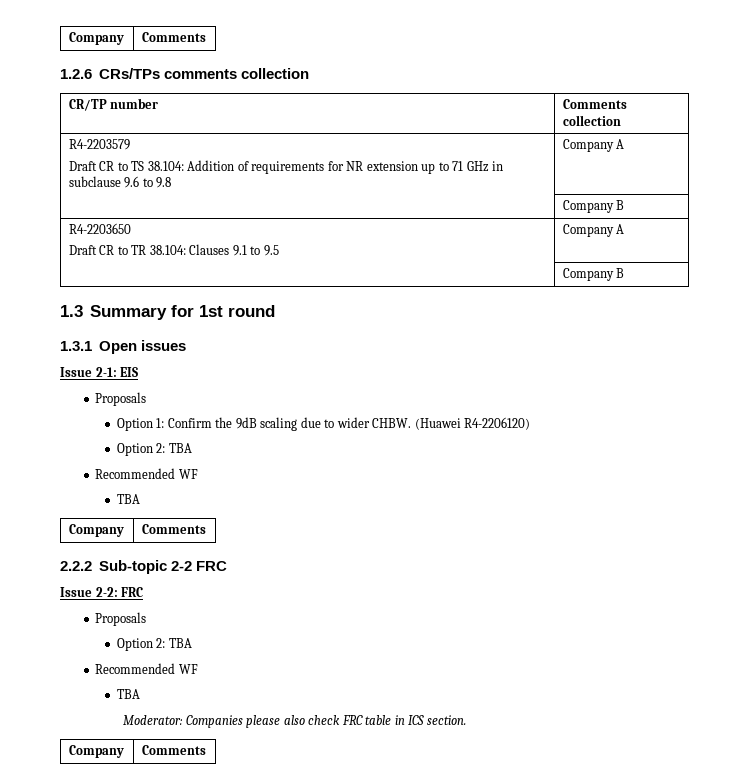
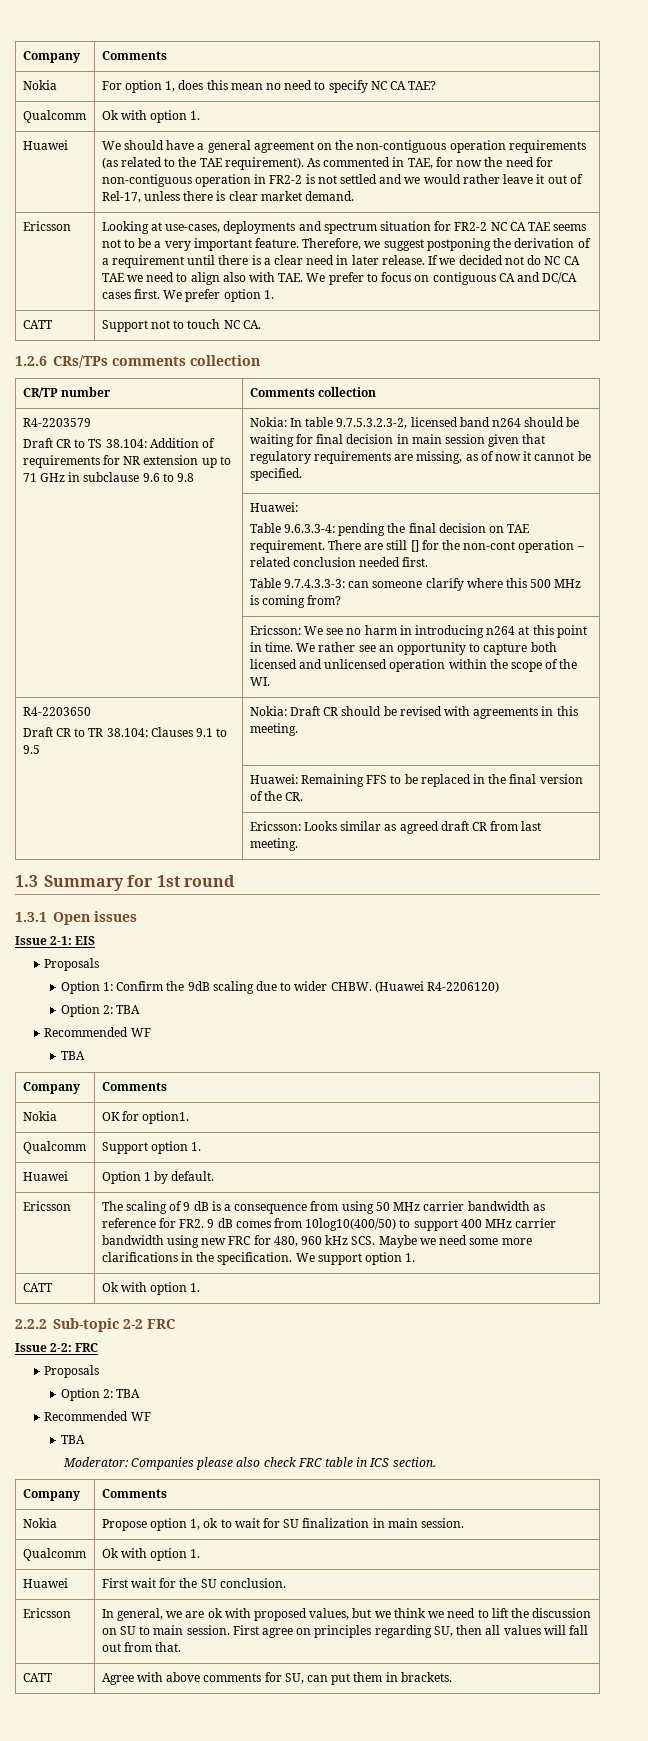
[68,32,124,45] [141,32,206,42] Company | Comments -> [22,51,80,63] [101,51,167,60] [22,80,57,90] [101,80,437,93] [22,110,86,123] [101,110,201,123] [22,140,68,150] [101,140,586,153] [101,157,553,170] [101,174,583,187] [101,191,354,203] [22,221,71,231] [101,221,587,234] [101,238,591,251] [101,255,580,268] [101,272,578,285] [101,289,274,302] [22,320,53,329] [101,319,261,332] Company | Comments // Nokia | For option 1, does this mean no need to specify NC CA TAE? // Qualcomm | Ok with option 1. // Huawei | We should have a general agreement on the non-contiguous operation requirements (as related to the TAE requirement). As commented in TAE, for now the need for non-contiguous operation in FR2-2 is not settled and we would rather leave it out of Rel-17, unless there is clear market demand. // Ericsson | Looking at use-cases, deployments and spectrum situation for FR2-2 NC CA TAE seems not to be a very important feature. Therefore, we suggest postponing the derivation of a requirement until there is a clear need in later release. If we decided not do NC CA TAE we need to align also with TAE. We prefer to focus on contiguous CA and DC/CA cases first. We prefer option 1. // CATT | Support not to touch NC CA.
[562,139,625,152] [562,200,625,213] Company A // | Company B -> [249,417,580,429] [249,434,546,447] [249,451,591,464] [249,468,302,481] [249,502,298,512] [249,523,530,536] [249,540,585,553] [249,557,429,567] [249,578,582,591] [249,595,342,608] [249,625,587,638] [249,642,557,655] [249,659,578,672] [249,677,270,686] Nokia: In table 9.7.5.3.2.3-2, licensed band n264 should be waiting for final decision in main session given that regulatory requirements are missing, as of now it cannot be specified. // | Huawei: // Table 9.6.3.3-4: pending the final decision on TAE requirement. There are still [] for the non-cont operation – related conclusion needed first. // Table 9.7.4.3.3-3: can someone clarify where this 500 MHz is coming from? // | Ericsson: We see no harm in introducing n264 at this point in time. We rather see an opportunity to capture both licensed and unlicensed operation within the scope of the WI.
[562,224,625,237] [562,268,625,281] Company A // | Company B -> [249,706,578,719] [249,723,298,736] [249,774,583,787] [249,791,304,801] [249,821,542,834] [249,838,298,851] Nokia: Draft CR should be revised with agreements in this meeting. // | Huawei: Remaining FFS to be replaced in the final version of the CR. // | Ericsson: Looks similar as agreed draft CR from last meeting.
(206, 529) none -> [22,1111,57,1121] [101,1111,190,1124] [22,1141,86,1154] [101,1141,202,1154] [22,1171,68,1181] [101,1171,215,1184] [22,1201,71,1211] [101,1201,545,1214] [101,1218,557,1231] [101,1235,532,1248] [101,1252,416,1265] [22,1283,53,1292] [101,1282,201,1295] // Nokia | OK for option1. // Qualcomm | Support option 1. // Huawei | Option 1 by default. // Ericsson | The scaling of 9 dB is a consequence from using 50 MHz carrier bandwidth as reference for FR2. 9 dB comes from 10log10(400/50) to support 400 MHz carrier bandwidth using new FRC for 480, 960 kHz SCS. Maybe we need some more clarifications in the specification. We support option 1. // CATT | Ok with option 1.
(206, 750) none -> [22,1518,57,1528] [101,1518,465,1531] [22,1548,86,1561] [101,1548,201,1561] [22,1578,68,1588] [101,1578,286,1588] [22,1608,71,1618] [101,1608,592,1621] [101,1625,589,1638] [101,1642,182,1652] [22,1673,53,1682] [101,1672,452,1685] // Nokia | Propose option 1, ok to wait for SU finalization in main session. // Qualcomm | Ok with option 1. // Huawei | First wait for the SU conclusion. // Ericsson | In general, we are ok with proposed values, but we think we need to lift the discussion on SU to main session. First agree on principles regarding SU, then all values will fall out from that. // CATT | Agree with above comments for SU, can put them in brackets.

